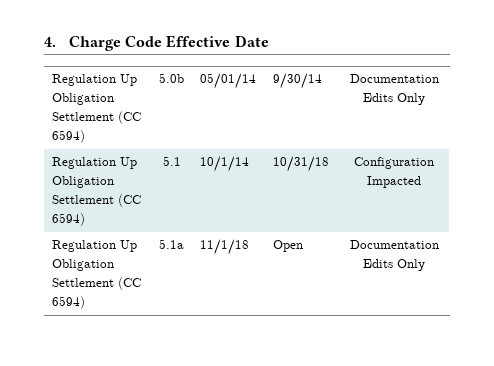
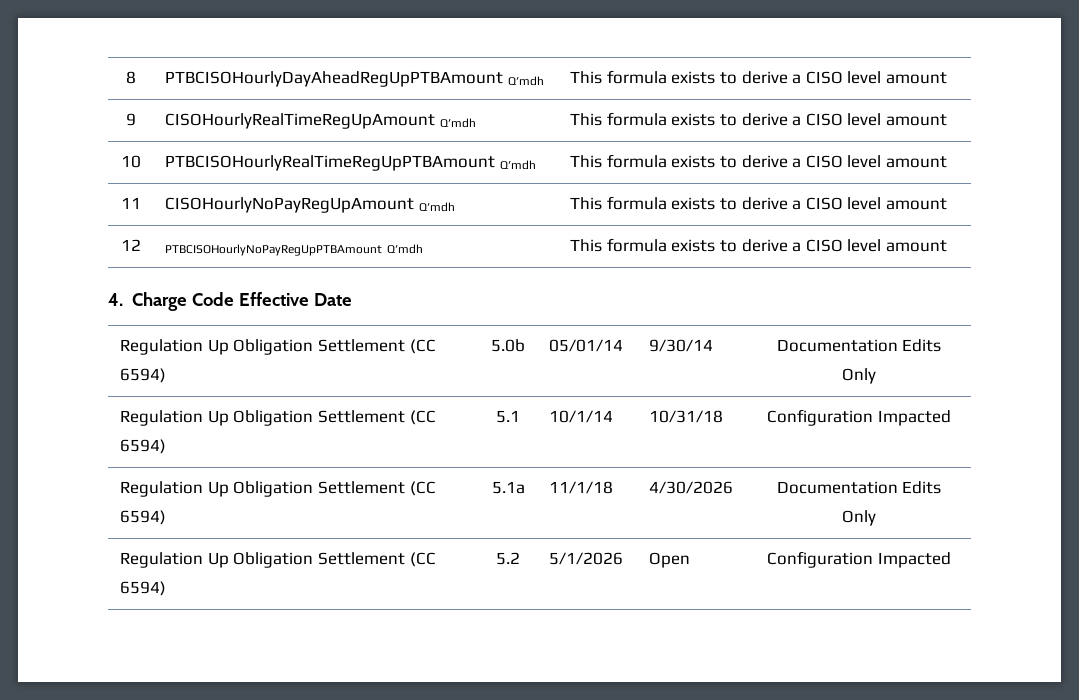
(44, 42) none -> [126,71,136,84] [165,71,544,87] [570,70,948,84] [126,113,136,126] [165,113,476,129] [570,112,948,126] [121,155,141,168] [165,155,536,171] [570,154,948,168] [121,197,141,209] [165,197,455,213] [570,196,948,210] [121,239,141,251] [165,244,423,256] [570,238,948,252] 8 | PTBCISOHourlyDayAheadRegUpPTBAmount Q’mdh | This formula exists to derive a CISO level amount // 9 | CISOHourlyRealTimeRegUpAmount Q’mdh | This formula exists to derive a CISO level amount // 10 | PTBCISOHourlyRealTimeRegUpPTBAmount Q’mdh | This formula exists to derive a CISO level amount // 11 | CISOHourlyNoPayRegUpAmount Q’mdh | This formula exists to derive a CISO level amount // 12 | PTBCISOHourlyNoPayRegUpPTBAmount Q’mdh | This formula exists to derive a CISO level amount //
[272,240,303,252] [349,240,439,249] [363,259,425,271] Open | Documentation Edits Only -> [649,481,734,494] [776,481,942,494] [842,510,876,526] [120,552,436,568] [120,581,167,596] [496,552,520,565] [549,552,624,565] [649,552,691,568] [767,551,951,568] 4/30/2026 | Documentation Edits Only // Regulation Up Obligation Settlement (CC 6594) | 5.2 | 5/1/2026 | Open | Configuration Impacted

